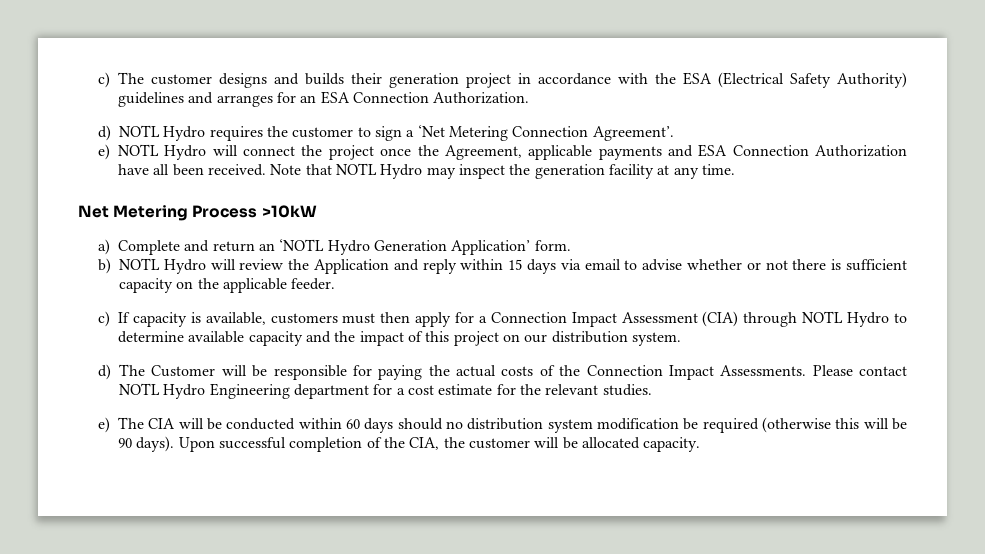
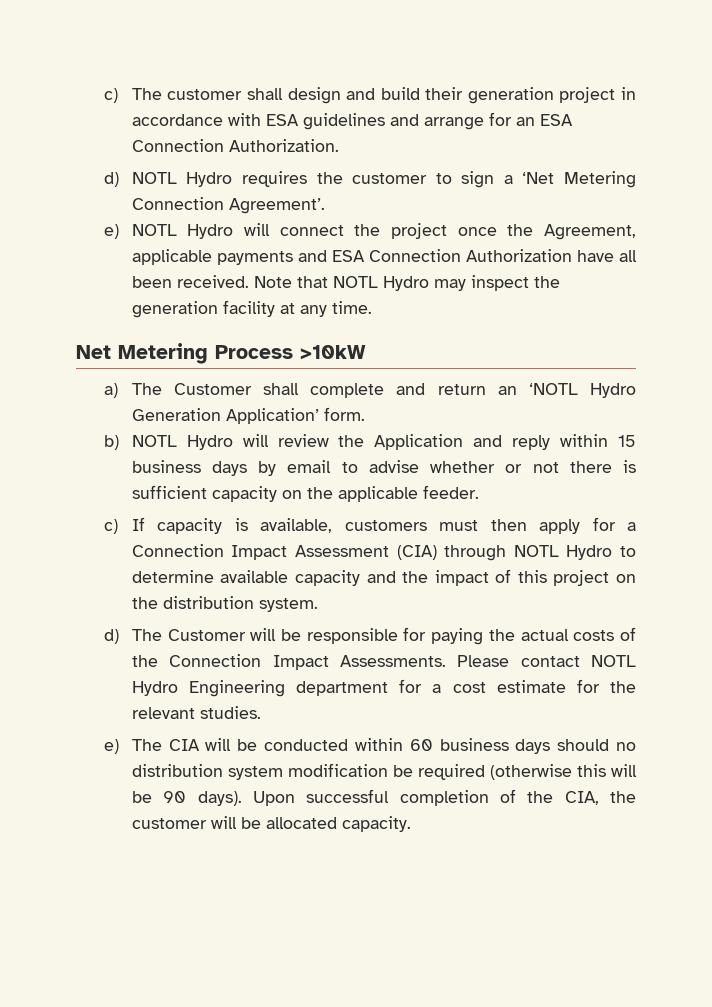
[219,73,345,88] designs and builds -> [246,87,420,104] shall design and build
[655,72,907,88] the ESA (Electrical Safety Authority) -> [265,114,299,126] ESA
[216,95,273,107] arranges -> [423,117,484,130] arrange
[118,240,181,255] Complete -> [131,383,385,398] The Customer shall complete
[527,259,581,274] days via -> [131,460,277,476] business days by
[524,334,548,343] our -> [131,597,158,609] the
(361, 424) none -> [439,738,509,751] business

